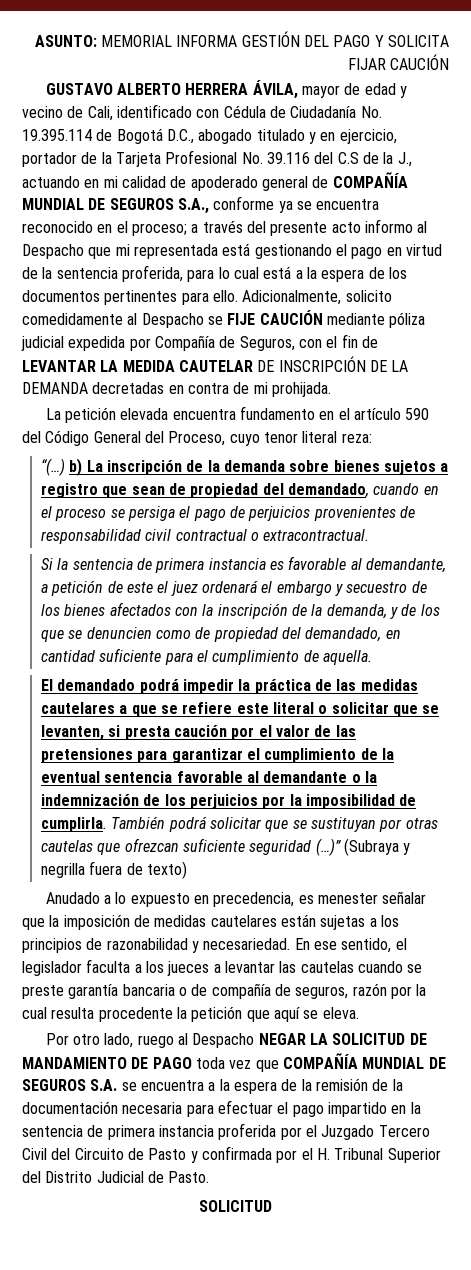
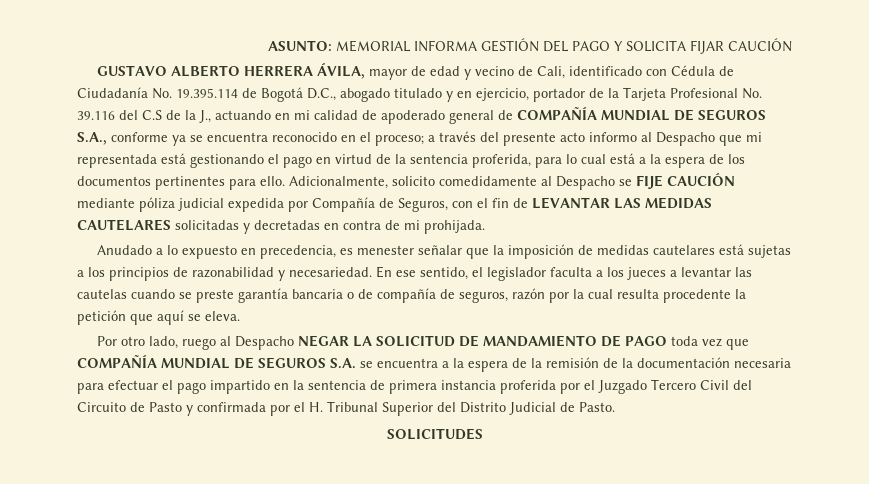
[100,356,409,372] [22,382,88,394] LA MEDIDA CAUTELAR DE INSCRIPCIÓN DE LA DEMANDA -> [614,197,712,209] [77,219,250,234] LAS MEDIDAS CAUTELARES solicitadas y
[45,406,430,423] [22,430,372,446] [41,458,449,476] [41,483,439,498] [41,506,415,521] [41,529,370,544] [41,556,446,573] [41,580,427,596] [41,602,440,619] [41,627,401,642] [41,648,372,665] [41,679,418,694] [41,702,440,717] [41,725,356,741] [41,748,394,763] [41,771,377,783] [41,794,417,809] [41,816,438,832] [41,838,411,856] [41,861,188,879] // La petición elevada encuentra fundamento en el artículo 590 del Código General del Proceso, cuyo tenor literal reza: // “(…) b) La inscripción de la demanda sobre bienes sujetos a registro que sean de propiedad del demandado, cuando en el proceso se persiga el pago de perjuicios provenientes de responsabilidad civil contractual o extracontractual. // Si la sentencia de primera instancia es favorable al demandante, a petición de este el juez ordenará el embargo y secuestro de los bienes afectados con la inscripción de la demanda, y de los que se denuncien como de propiedad del demandado, en cantidad suficiente para el cumplimiento de aquella. // El demandado podrá impedir la práctica de las medidas cautelares a que se refiere este literal o solicitar que se levanten, si presta caución por el valor de las pretensiones para garantizar el cumplimiento de la eventual sentencia favorable al demandante o la indemnización de los perjuicios por la imposibilidad de cumplirla. También podrá solicitar que se sustituyan por otras cautelas que ofrezcan suficiente seguridad (…)” (Subraya y negrilla fuera de texto) -> (485, 227) none
[280,914,316,927] están -> [719,244,745,255] está
[199,1200,272,1212] SOLICITUD -> [386,428,483,440] SOLICITUDES

